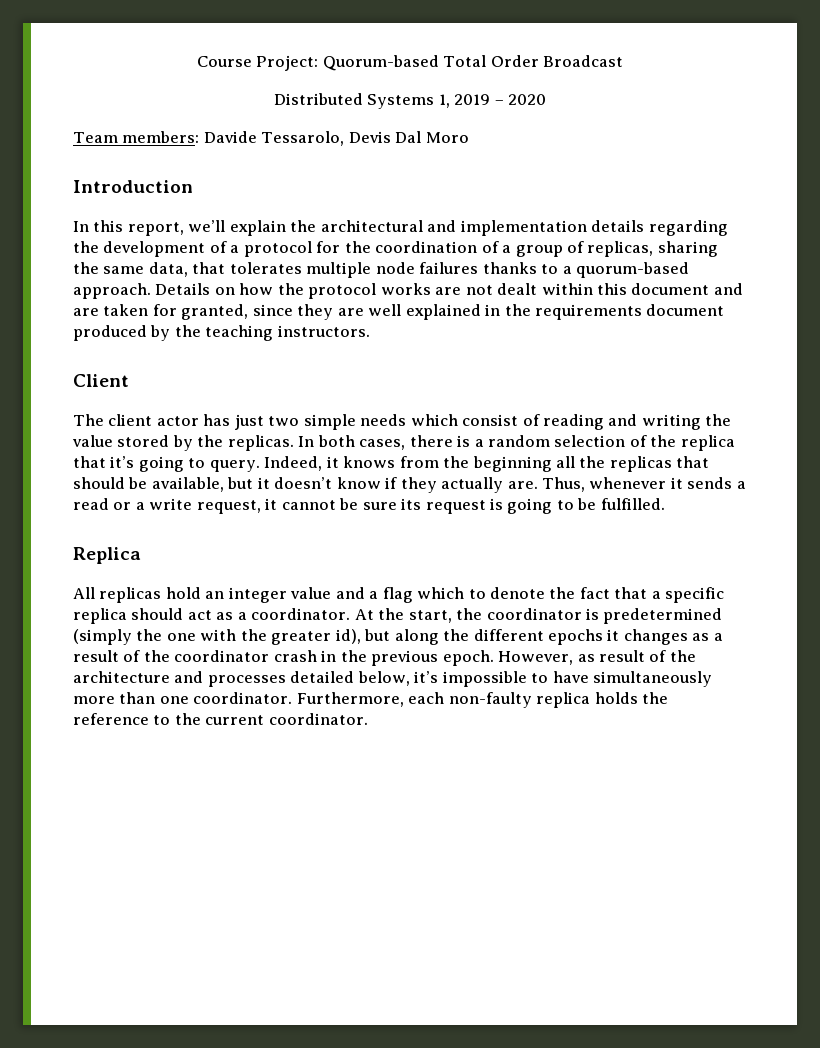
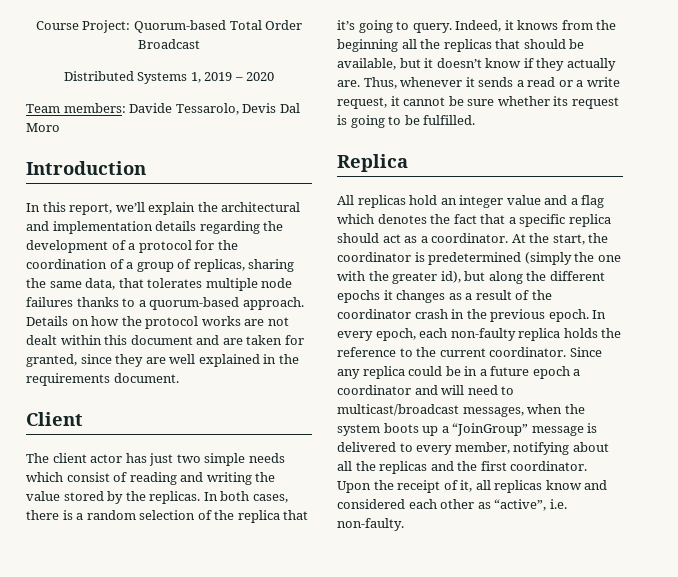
[646,304,725,316] [73,325,370,341] document produced by the teaching instructors. -> [113,373,179,383] document.
(397, 506) none -> [497,96,550,106] whether
[468,587,546,599] to denote -> [377,214,427,224] denotes
[498,650,696,665] [73,671,713,687] [73,692,404,707] However, as result of the architecture and processes detailed below, it’s impossible to have simultaneously more than one coordinator. Furthermore, -> [592,310,607,319] [337,328,416,341] In every epoch,
(368, 719) none -> [569,347,602,357] [337,366,581,379] [337,385,515,395] [337,404,585,417] [337,423,598,436] [337,442,609,455] [337,461,588,474] [337,480,608,493] [337,499,567,511] [337,518,404,531] Since any replica could be in a future epoch a coordinator and will need to multicast/broadcast messages, when the system boots up a “JoinGroup” message is delivered to every member, notifying about all the replicas and the first coordinator. Upon the receipt of it, all replicas know and considered each other as “active”, i.e. non-faulty.

